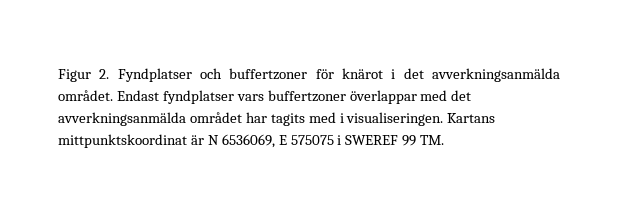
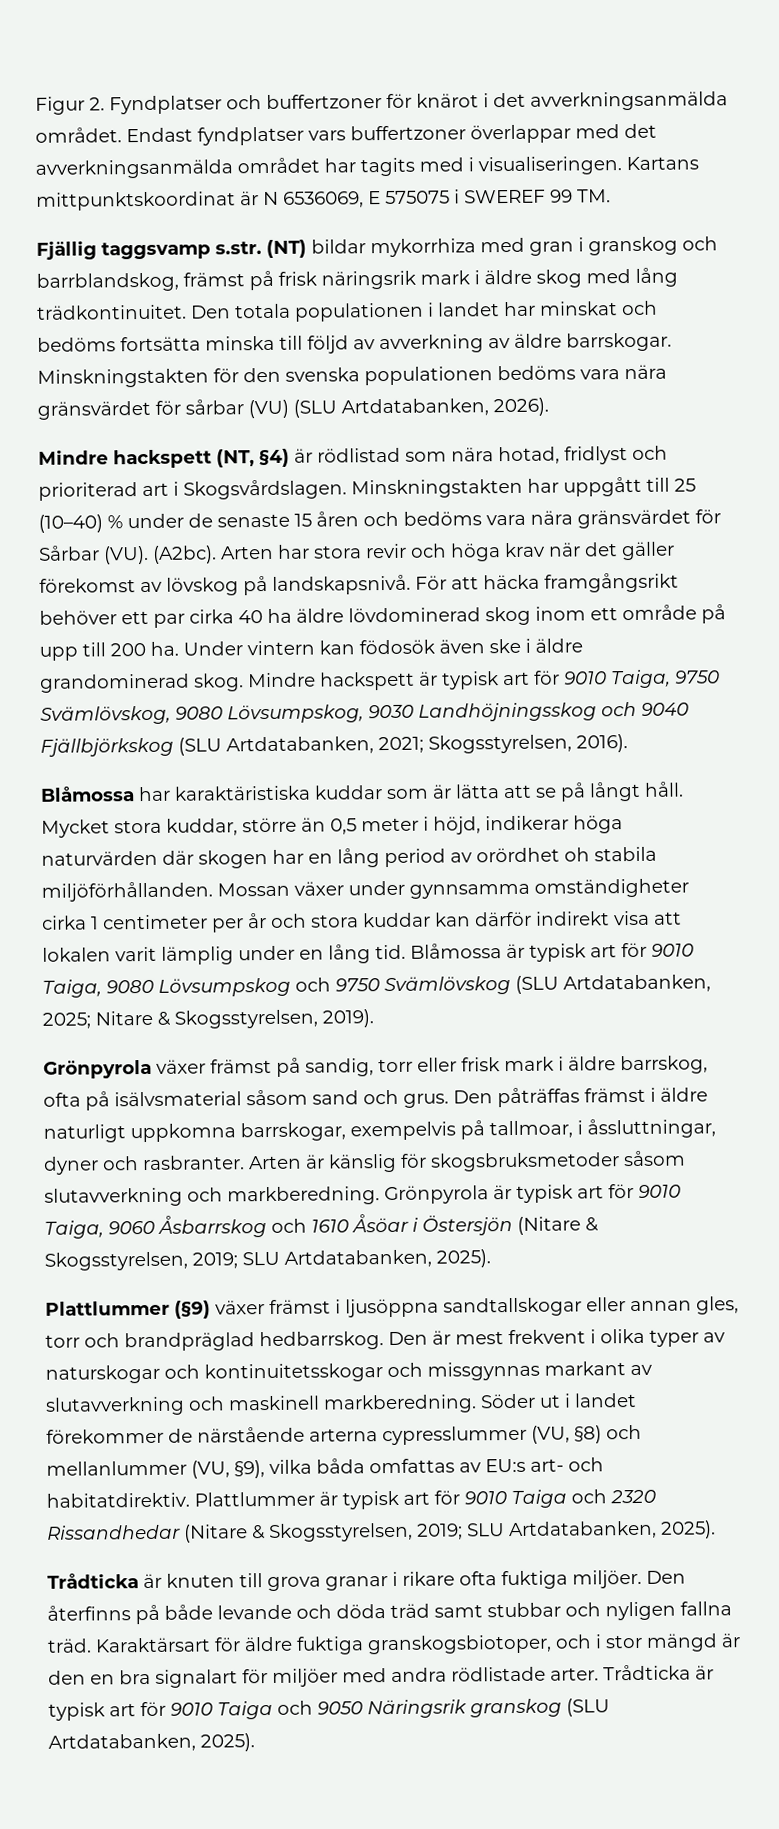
(445, 140) none -> [36,236,718,260] [36,267,678,292] [36,300,658,322] [37,332,672,354] [37,364,667,388] [37,397,549,420] [38,445,668,469] [38,476,696,501] [38,509,721,533] [38,541,675,565] [39,572,679,596] [39,604,726,628] [39,638,583,661] [40,669,720,693] [40,701,689,725] [40,734,628,757] [40,781,684,802] [41,815,623,838] [41,846,657,869] [41,878,689,902] [41,910,682,933] [42,942,694,965] [42,974,711,998] [42,1009,374,1029] [43,1055,708,1079] [43,1087,708,1111] [43,1118,716,1143] [43,1150,686,1175] [44,1184,681,1207] [44,1213,599,1239] [44,1249,491,1271] [45,1296,739,1319] [45,1328,725,1352] [45,1361,652,1384] [45,1392,637,1416] [46,1424,642,1446] [46,1457,604,1479] [46,1489,656,1510] [47,1520,716,1543] [47,1569,686,1592] [47,1601,732,1625] [47,1633,741,1655] [48,1664,714,1688] [48,1698,610,1721] [48,1733,255,1752] // Fjällig taggsvamp s.str. (NT) bildar mykorrhiza med gran i granskog och barrblandskog, främst på frisk näringsrik mark i äldre skog med lång trädkontinuitet. Den totala populationen i landet har minskat och bedöms fortsätta minska till följd av avverkning av äldre barrskogar. Minskningstakten för den svenska populationen bedöms vara nära gränsvärdet för sårbar (VU) (SLU Artdatabanken, 2026). // Mindre hackspett (NT, §4) är rödlistad som nära hotad, fridlyst och prioriterad art i Skogsvårdslagen. Minskningstakten har uppgått till 25 (10–40) % under de senaste 15 åren och bedöms vara nära gränsvärdet för Sårbar (VU). (A2bc). Arten har stora revir och höga krav när det gäller förekomst av lövskog på landskapsnivå. För att häcka framgångsrikt behöver ett par cirka 40 ha äldre lövdominerad skog inom ett område på upp till 200 ha. Under vintern kan födosök även ske i äldre grandominerad skog. Mindre hackspett är typisk art för 9010 Taiga, 9750 Svämlövskog, 9080 Lövsumpskog, 9030 Landhöjningsskog och 9040 Fjällbjörkskog (SLU Artdatabanken, 2021; Skogsstyrelsen, 2016). // Blåmossa har karaktäristiska kuddar som är lätta att se på långt håll. Mycket stora kuddar, större än 0,5 meter i höjd, indikerar höga naturvärden där skogen har en lång period av orördhet oh stabila miljöförhållanden. Mossan växer under gynnsamma omständigheter cirka 1 centimeter per år och stora kuddar kan därför indirekt visa att lokalen varit lämplig under en lång tid. Blåmossa är typisk art för 9010 Taiga, 9080 Lövsumpskog och 9750 Svämlövskog (SLU Artdatabanken, 2025; Nitare & Skogsstyrelsen, 2019). // Grönpyrola växer främst på sandig, torr eller frisk mark i äldre barrskog, ofta på isälvsmaterial såsom sand och grus. Den påträffas främst i äldre naturligt uppkomna barrskogar, exempelvis på tallmoar, i åssluttningar, dyner och rasbranter. Arten är känslig för skogsbruksmetoder såsom slutavverkning och markberedning. Grönpyrola är typisk art för 9010 Taiga, 9060 Åsbarrskog och 1610 Åsöar i Östersjön (Nitare & Skogsstyrelsen, 2019; SLU Artdatabanken, 2025). // Plattlummer (§9) växer främst i ljusöppna sandtallskogar eller annan gles, torr och brandpräglad hedbarrskog. Den är mest frekvent i olika typer av naturskogar och kontinuitetsskogar och missgynnas markant av slutavverkning och maskinell markberedning. Söder ut i landet förekommer de närstående arterna cypresslummer (VU, §8) och mellanlummer (VU, §9), vilka båda omfattas av EU:s art- och habitatdirektiv. Plattlummer är typisk art för 9010 Taiga och 2320 Rissandhedar (Nitare & Skogsstyrelsen, 2019; SLU Artdatabanken, 2025). // Trådticka är knuten till grova granar i rikare ofta fuktiga miljöer. Den återfinns på både levande och döda träd samt stubbar och nyligen fallna träd. Karaktärsart för äldre fuktiga granskogsbiotoper, och i stor mängd är den en bra signalart för miljöer med andra rödlistade arter. Trådticka är typisk art för 9010 Taiga och 9050 Näringsrik granskog (SLU Artdatabanken, 2025).

